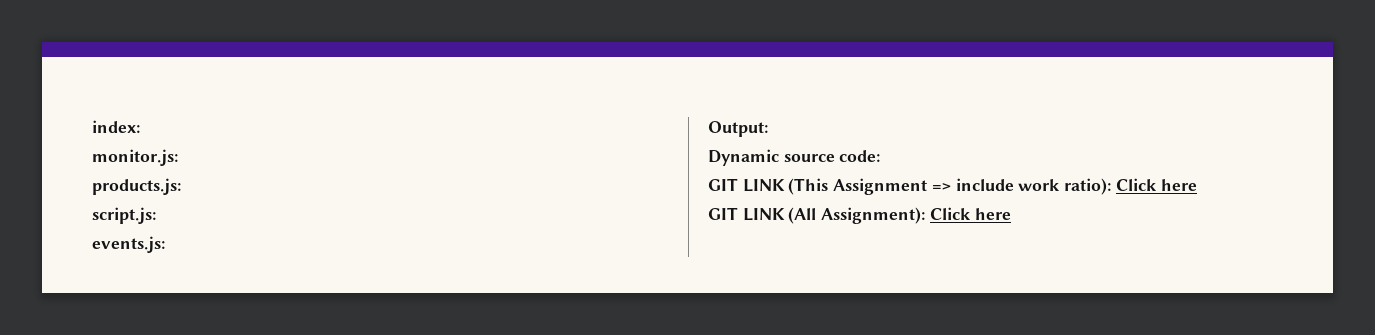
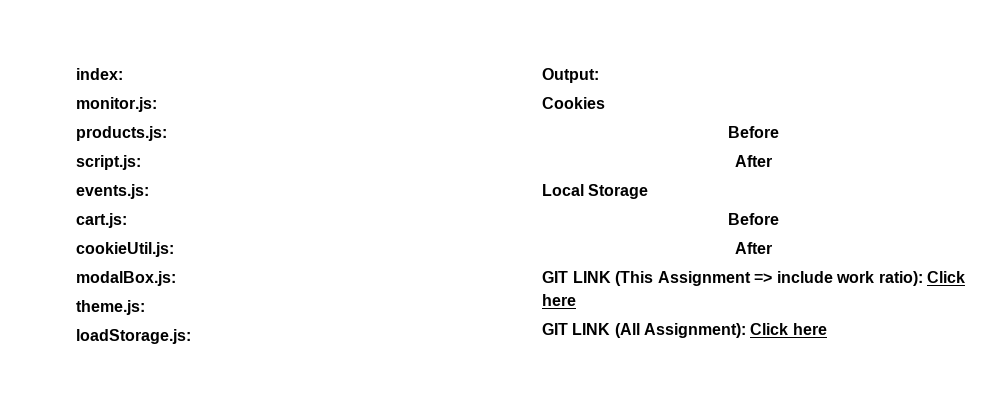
[708,121,768,137] [708,149,881,166] Output: // Dynamic source code: -> [76,213,127,228] [76,242,174,257] [76,271,176,286] [76,300,145,315] [76,329,191,344] [542,68,599,83] [542,97,605,109] [728,126,779,138] [735,155,772,167] [542,184,649,199] [728,213,779,225] [735,242,772,254] cart.js: // cookieUtil.js: // modalBox.js: // theme.js: // loadStorage.js: // Output: // Cookies // Before // After // Local Storage // Before // After

